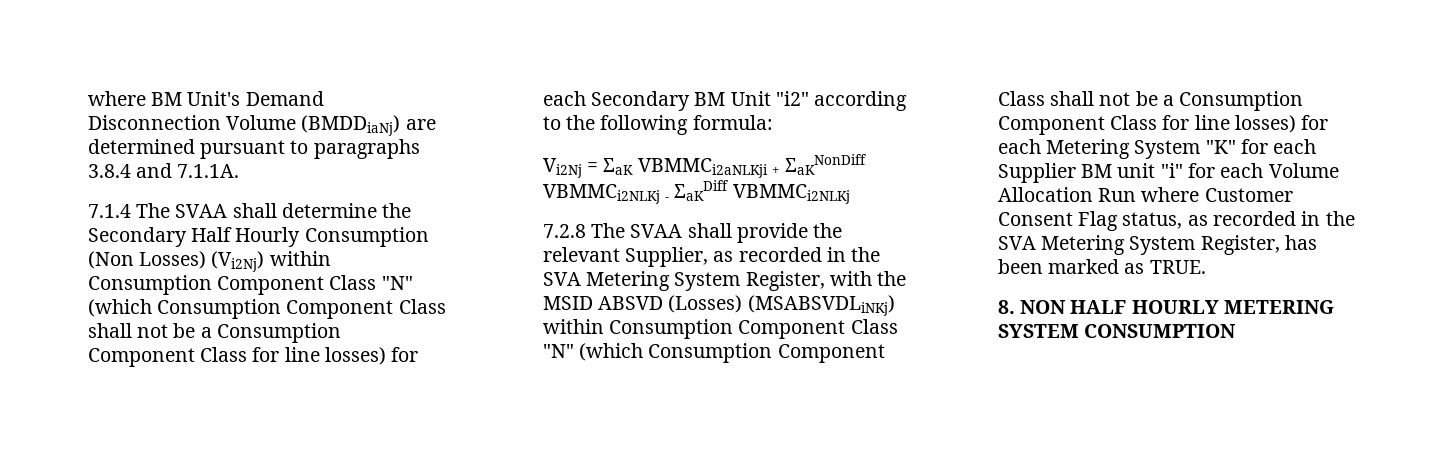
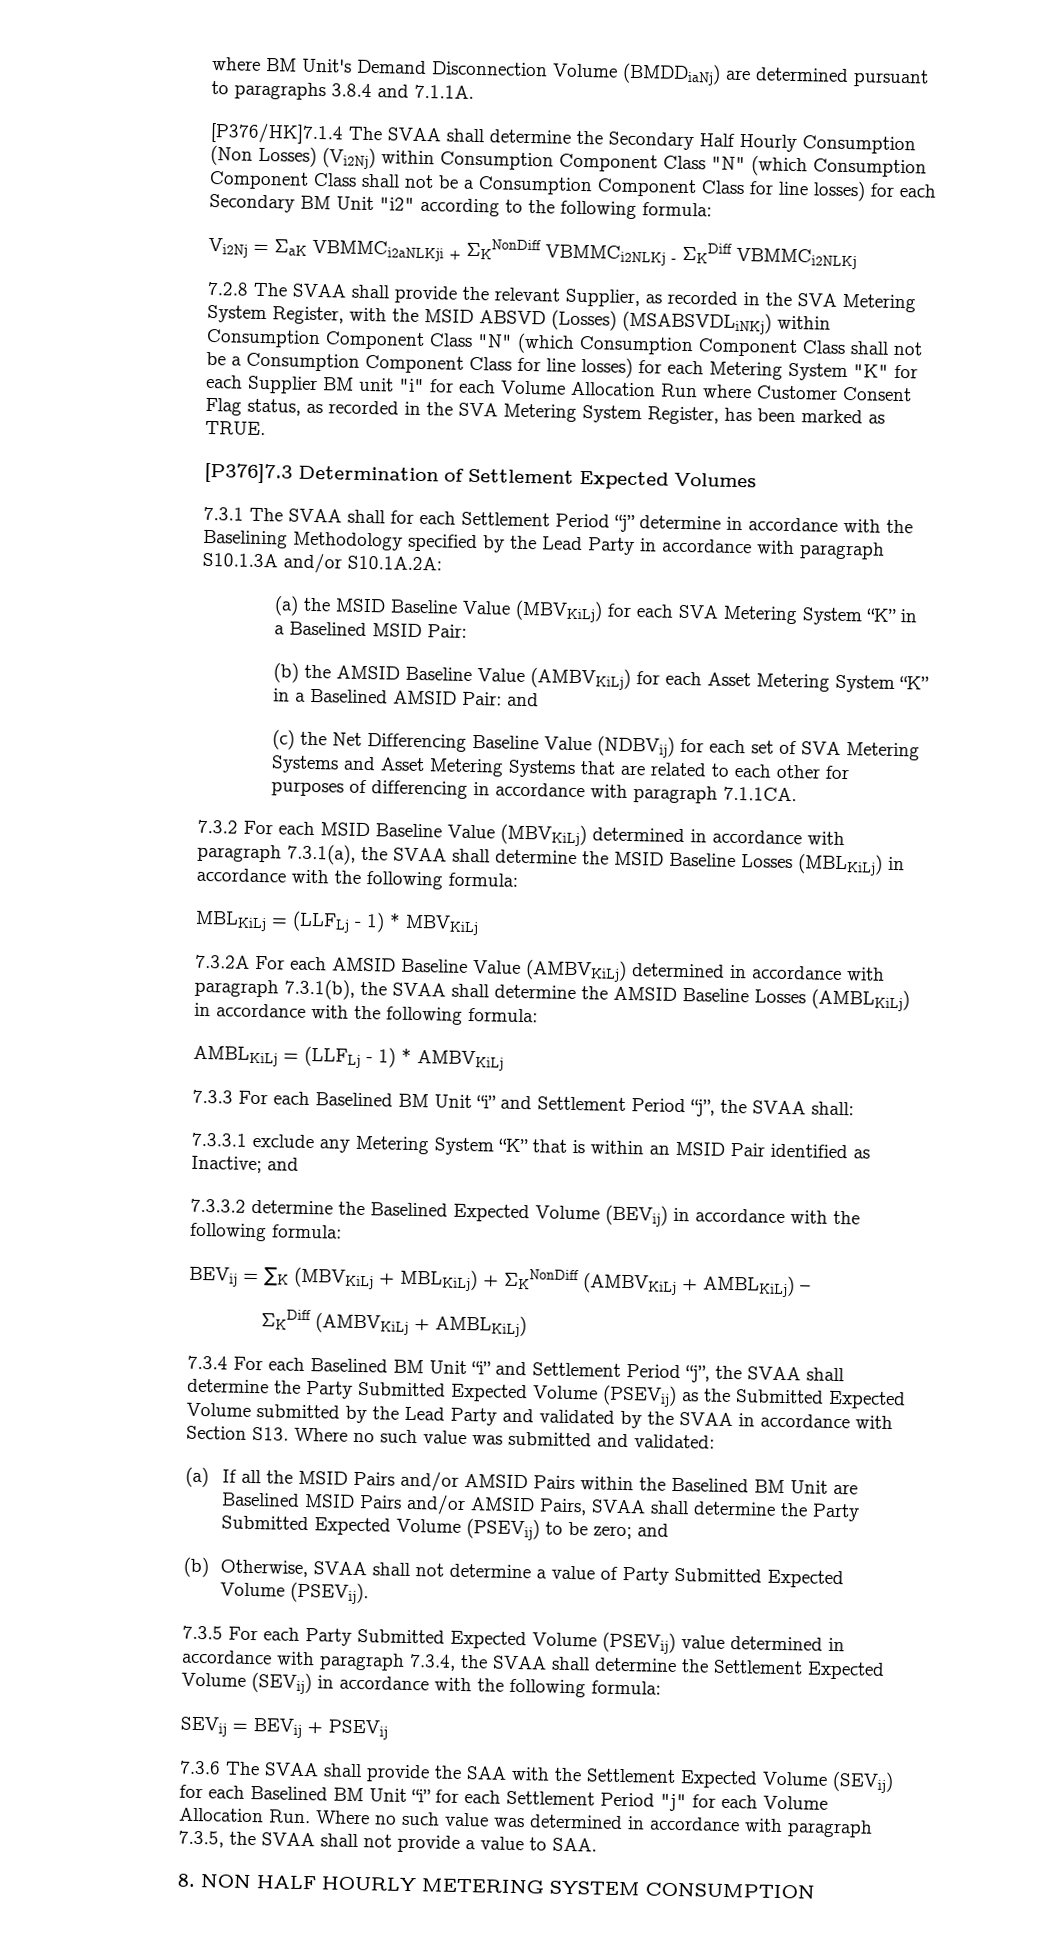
[87,204,131,218] 7.1.4 -> [210,121,345,145] [P376/HK]7.1.4
[785,154,867,175] ΣaKNonDiff -> [466,238,542,261] ΣKNonDiff
[674,180,729,201] ΣaKDiff -> [682,242,733,264] ΣKDiff
(1206, 267) none -> [204,462,758,490] [203,506,914,534] [203,529,886,560] [202,552,443,574] [274,595,918,626] [274,621,468,638] [273,662,930,693] [273,688,540,707] [272,729,921,761] [271,755,851,780] [271,779,798,804] [197,819,846,847] [197,843,906,876] [196,867,519,890] [195,910,480,936] [195,954,886,982] [194,978,911,1012] [194,1002,539,1025] [193,1045,505,1071] [192,1089,855,1117] [191,1132,871,1159] [191,1155,300,1174] [190,1198,861,1227] [189,1222,343,1242] [189,1266,812,1298] [261,1309,528,1338] [187,1355,846,1383] [187,1378,907,1410] [186,1402,894,1430] [186,1425,716,1449] [185,1466,858,1495] [220,1492,860,1522] [220,1515,669,1541] [183,1556,844,1589] [219,1581,369,1605] [182,1625,846,1655] [181,1649,886,1680] [181,1672,662,1698] [180,1716,389,1740] [179,1760,895,1794] [179,1784,829,1812] [179,1807,874,1838] [178,1830,598,1853] // [P376]7.3 Determination of Settlement Expected Volumes // 7.3.1 The SVAA shall for each Settlement Period “j” determine in accordance with the Baselining Methodology specified by the Lead Party in accordance with paragraph S10.1.3A and/or S10.1A.2A: // (a) the MSID Baseline Value (MBVKiLj) for each SVA Metering System “K” in a Baselined MSID Pair: // (b) the AMSID Baseline Value (AMBVKiLj) for each Asset Metering System “K” in a Baselined AMSID Pair: and // (c) the Net Differencing Baseline Value (NDBVij) for each set of SVA Metering Systems and Asset Metering Systems that are related to each other for purposes of differencing in accordance with paragraph 7.1.1CA. // 7.3.2 For each MSID Baseline Value (MBVKiLj) determined in accordance with paragraph 7.3.1(a), the SVAA shall determine the MSID Baseline Losses (MBLKiLj) in accordance with the following formula: // MBLKiLj = (LLFLj - 1) * MBVKiLj // 7.3.2A For each AMSID Baseline Value (AMBVKiLj) determined in accordance with paragraph 7.3.1(b), the SVAA shall determine the AMSID Baseline Losses (AMBLKiLj) in accordance with the following formula: // AMBLKiLj = (LLFLj - 1) * AMBVKiLj // 7.3.3 For each Baselined BM Unit “i” and Settlement Period “j”, the SVAA shall: // 7.3.3.1 exclude any Metering System “K” that is within an MSID Pair identified as Inactive; and // 7.3.3.2 determine the Baselined Expected Volume (BEVij) in accordance with the following formula: // BEVij = ∑K (MBVKiLj + MBLKiLj) + ΣKNonDiff (AMBVKiLj + AMBLKiLj) – // ΣKDiff (AMBVKiLj + AMBLKiLj) // 7.3.4 For each Baselined BM Unit “i” and Settlement Period “j”, the SVAA shall determine the Party Submitted Expected Volume (PSEVij) as the Submitted Expected Volume submitted by the Lead Party and validated by the SVAA in accordance with Section S13. Where no such value was submitted and validated: // (a) If all the MSID Pairs and/or AMSID Pairs within the Baselined BM Unit are Baselined MSID Pairs and/or AMSID Pairs, SVAA shall determine the Party Submitted Expected Volume (PSEVij) to be zero; and // (b) Otherwise, SVAA shall not determine a value of Party Submitted Expected Volume (PSEVij). // 7.3.5 For each Party Submitted Expected Volume (PSEVij) value determined in accordance with paragraph 7.3.4, the SVAA shall determine the Settlement Expected Volume (SEVij) in accordance with the following formula: // SEVij = BEVij + PSEVij // 7.3.6 The SVAA shall provide the SAA with the Settlement Expected Volume (SEVij) for each Baselined BM Unit “i” for each Settlement Period "j" for each Volume Allocation Run. Where no such value was determined in accordance with paragraph 7.3.5, the SVAA shall not provide a value to SAA.

